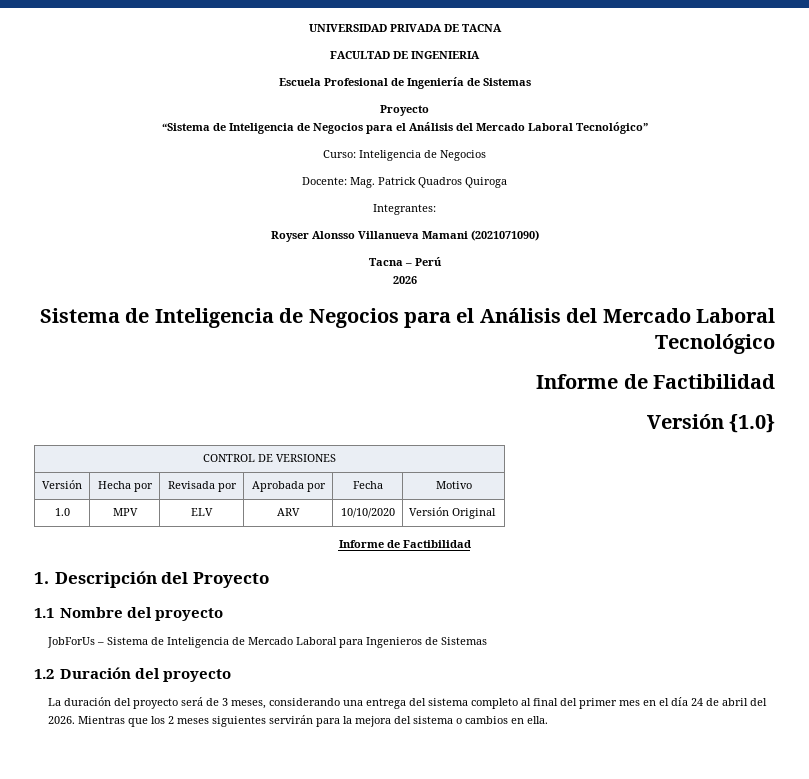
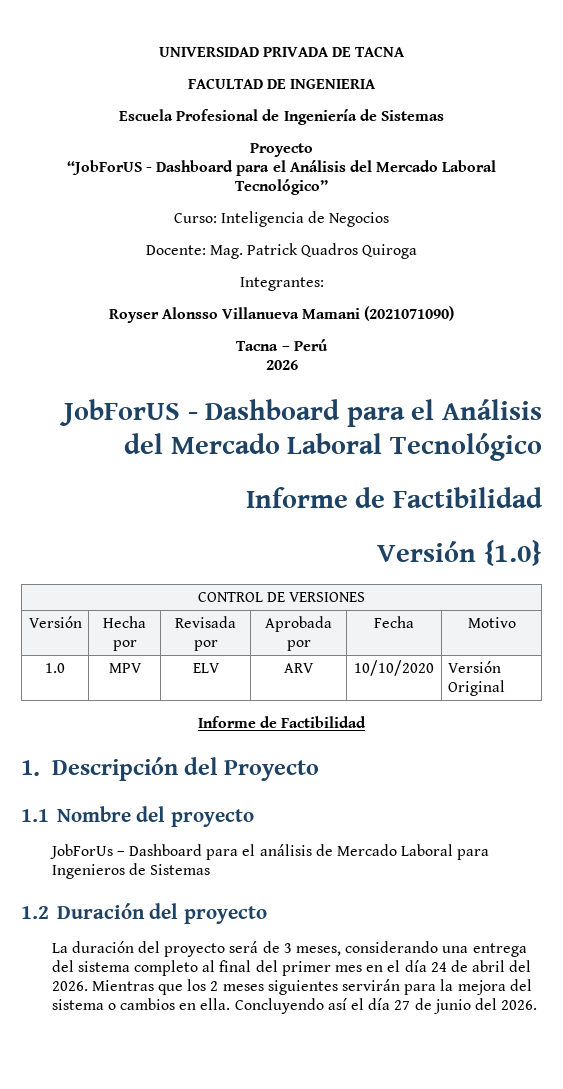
[161,123,363,134] “Sistema de Inteligencia de Negocios -> [66,160,234,175] “JobForUS - Dashboard
[40,308,399,328] Sistema de Inteligencia de Negocios -> [60,399,341,426] JobForUS - Dashboard
[106,637,229,648] Sistema de Inteligencia -> [129,844,312,860] Dashboard para el análisis
(548, 720) none -> [234,998,538,1014] Concluyendo así el día 27 de junio del 2026.

